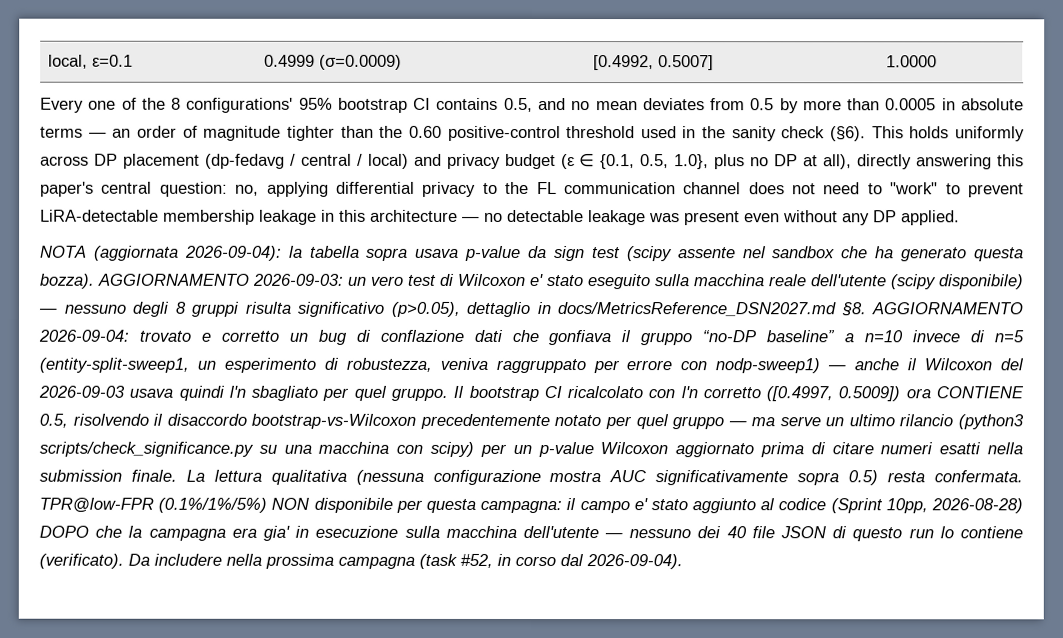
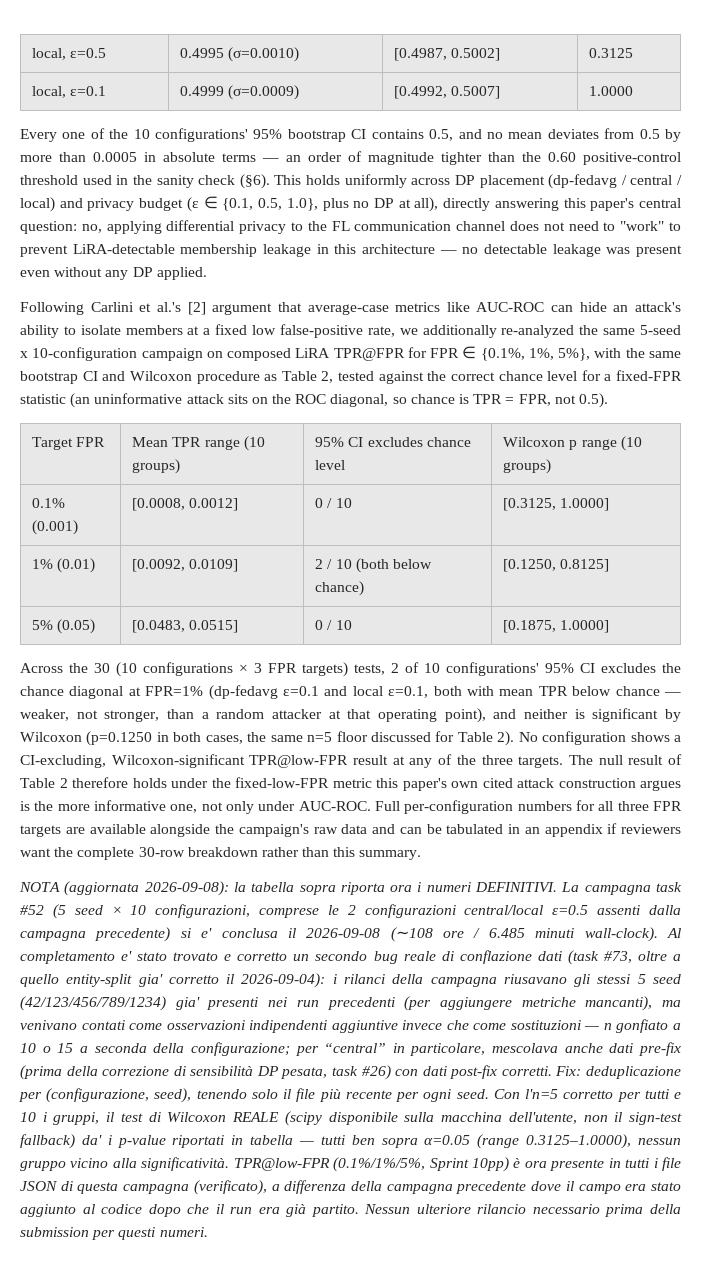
[48,54,89,69] local, -> [32,48,107,60] [180,47,300,62] [394,48,501,61] [589,48,634,58] [32,86,67,98] local, ε=0.5 | 0.4995 (σ=0.0010) | [0.4987, 0.5002] | 0.3125 // local,
[171,97,182,110] 8 -> [133,129,150,139] 10
(960, 218) none -> [20,302,681,315] [20,324,682,338] [20,346,681,361] [20,370,682,384] [20,393,608,408] [32,437,106,450] [132,436,265,451] [132,459,181,474] [315,437,471,447] [315,460,346,470] [503,436,642,451] [503,459,552,474] [32,498,66,508] [32,520,79,535] [132,498,239,511] [315,498,352,508] [503,498,610,511] [32,558,96,573] [132,559,239,572] [315,558,432,573] [315,581,365,596] [503,559,610,572] [32,619,96,634] [132,620,239,633] [315,620,352,630] [503,620,610,633] [20,662,681,677] [20,685,681,700] [20,708,681,723] [20,731,681,746] [20,754,682,768] [20,777,681,791] [20,800,682,814] [20,823,681,837] [20,847,422,860] // Following Carlini et al.'s [2] argument that average-case metrics like AUC-ROC can hide an attack's ability to isolate members at a fixed low false-positive rate, we additionally re-analyzed the same 5-seed x 10-configuration campaign on composed LiRA TPR@FPR for FPR ∈ {0.1%, 1%, 5%}, with the same bootstrap CI and Wilcoxon procedure as Table 2, tested against the correct chance level for a fixed-FPR statistic (an uninformative attack sits on the ROC diagonal, so chance is TPR = FPR, not 0.5). // Target FPR | Mean TPR range (10 groups) | 95% CI excludes chance level | Wilcoxon p range (10 groups) // 0.1% (0.001) | [0.0008, 0.0012] | 0 / 10 | [0.3125, 1.0000] // 1% (0.01) | [0.0092, 0.0109] | 2 / 10 (both below chance) | [0.1250, 0.8125] // 5% (0.05) | [0.0483, 0.0515] | 0 / 10 | [0.1875, 1.0000] // Across the 30 (10 configurations × 3 FPR targets) tests, 2 of 10 configurations' 95% CI excludes the chance diagonal at FPR=1% (dp-fedavg ε=0.1 and local ε=0.1, both with mean TPR below chance — weaker, not stronger, than a random attacker at that operating point), and neither is significant by Wilcoxon (p=0.1250 in both cases, the same n=5 floor discussed for Table 2). No configuration shows a CI-excluding, Wilcoxon-significant TPR@low-FPR result at any of the three targets. The null result of Table 2 therefore holds under the fixed-low-FPR metric this paper's own cited attack construction argues is the more informative one, not only under AUC-ROC. Full per-configuration numbers for all three FPR targets are available alongside the campaign's raw data and can be tabulated in an appendix if reviewers want the complete 30-row breakdown rather than this summary.
[184,245,282,261] 2026-09-04): -> [144,881,229,896] 2026-09-08):
[415,245,1025,262] [40,273,1024,290] [39,301,1024,317] [38,329,1024,346] [39,357,1024,374] [38,385,1025,402] [39,413,1024,430] [39,441,1023,458] [39,469,1023,486] [39,497,563,514] usava p-value da sign test (scipy assente nel sandbox che ha generato questa bozza). AGGIORNAMENTO 2026-09-03: un vero test di Wilcoxon e' stato eseguito sulla macchina reale dell'utente (scipy disponibile) — nessuno degli 8 gruppi risulta significativo (p>0.05), dettaglio in docs/MetricsReference_DSN2027.md §8. AGGIORNAMENTO 2026-09-04: trovato e corretto un bug di conflazione dati che gonfiava il gruppo “no-DP baseline” a n=10 invece di n=5 (entity-split-sweep1, un esperimento di robustezza, veniva raggruppato per errore con nodp-sweep1) — anche il Wilcoxon del 2026-09-03 usava quindi l'n sbagliato per quel gruppo. Il bootstrap CI ricalcolato con l'n corretto ([0.4997, 0.5009]) ora CONTIENE 0.5, risolvendo il disaccordo bootstrap-vs-Wilcoxon precedentemente notato per quel gruppo — ma serve un ultimo rilancio (python3 scripts/check_significance.py su una macchina con scipy) per un p-value Wilcoxon aggiornato prima di citare numeri esatti nella submission finale. La lettura qualitativa (nessuna configurazione mostra AUC significativamente sopra 0.5) resta confermata. TPR@low-FPR (0.1%/1%/5%) NON disponibile per questa campagna: -> [340,882,682,895] [20,904,681,919] [20,927,681,942] [20,950,681,965] [20,973,682,988] [20,996,681,1011] [20,1019,682,1033] [20,1042,681,1056] [20,1065,681,1080] [19,1088,682,1103] [20,1111,683,1126] [20,1134,681,1149] [20,1157,682,1172] [20,1180,562,1195] riporta ora i numeri DEFINITIVI. La campagna task #52 (5 seed × 10 configurazioni, comprese le 2 configurazioni central/local ε=0.5 assenti dalla campagna precedente) si e' conclusa il 2026-09-08 (∼108 ore / 6.485 minuti wall-clock). Al completamento e' stato trovato e corretto un secondo bug reale di conflazione dati (task #73, oltre a quello entity-split gia' corretto il 2026-09-04): i rilanci della campagna riusavano gli stessi 5 seed (42/123/456/789/1234) gia' presenti nei run precedenti (per aggiungere metriche mancanti), ma venivano contati come osservazioni indipendenti aggiuntive invece che come sostituzioni — n gonfiato a 10 o 15 a seconda della configurazione; per “central” in particolare, mescolava anche dati pre-fix (prima della correzione di sensibilità DP pesata, task #26) con dati post-fix corretti. Fix: deduplicazione per (configurazione, seed), tenendo solo il file più recente per ogni seed. Con l'n=5 corretto per tutti e 10 i gruppi, il test di Wilcoxon REALE (scipy disponibile sulla macchina dell'utente, non il sign-test fallback) da' i p-value riportati in tabella — tutti ben sopra α=0.05 (range 0.3125–1.0000), nessun gruppo vicino alla significatività. TPR@low-FPR (0.1%/1%/5%, Sprint 10pp) è ora presente in tutti i file JSON di questa campagna (verificato), a differenza della campagna precedente dove
[633,498,648,511] e' -> [625,1184,647,1191] era
[830,498,1023,514] [39,525,1023,542] [39,553,683,570] (Sprint 10pp, 2026-08-28) DOPO che la campagna era gia' in esecuzione sulla macchina dell'utente — nessuno dei 40 file JSON di questo run lo contiene (verificato). Da includere nella prossima campagna (task #52, in corso dal 2026-09-04). -> [148,1204,682,1217] [20,1227,208,1240] dopo che il run era già partito. Nessun ulteriore rilancio necessario prima della submission per questi numeri.

